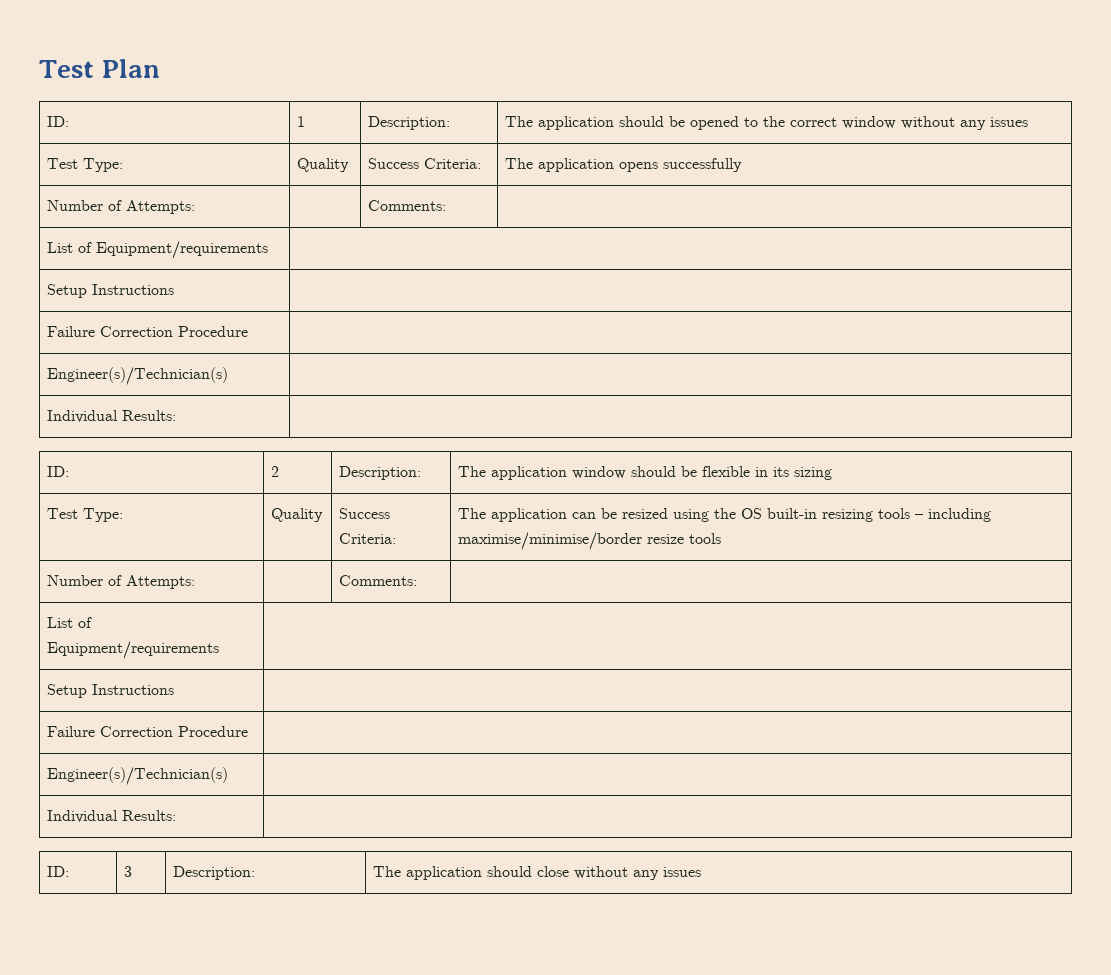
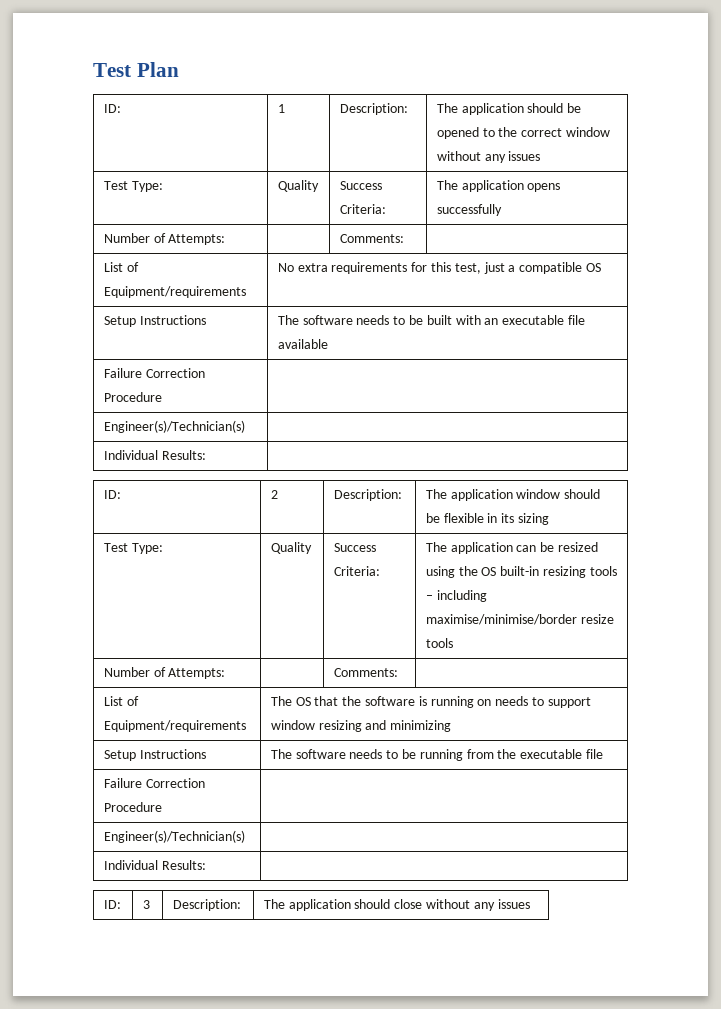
[46,284,174,298] // Setup Instructions | -> [277,262,601,274] [103,315,206,327] [277,315,585,325] [277,339,328,349] No extra requirements for this test, just a compatible OS // Setup Instructions | The software needs to be built with an executable file available
[46,684,174,698] // Setup Instructions | -> [270,696,591,708] [270,720,452,732] [103,749,206,761] [270,749,603,761] The OS that the software is running on needs to support window resizing and minimizing // Setup Instructions | The software needs to be running from the executable file

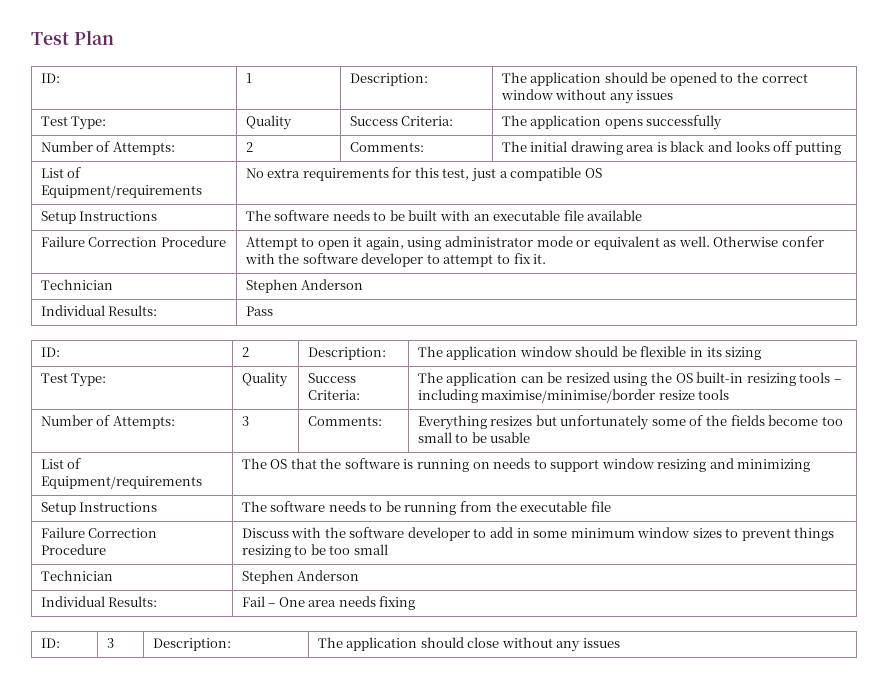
[339,234,404,243] | Comments: | -> [245,142,253,152] [349,142,424,152] [501,141,841,155] 2 | Comments: | The initial drawing area is black and looks off putting
[103,420,245,433] [103,450,206,460] // Engineer(s)/Technician(s) | // Individual Results: | -> [245,236,824,250] [244,253,547,267] [40,279,113,290] [245,279,364,293] [40,305,158,316] [245,306,273,316] Attempt to open it again, using administrator mode or equivalent as well. Otherwise confer with the software developer to attempt to fix it. // Technician | Stephen Anderson // Individual Results: | Pass
[333,668,398,677] | Comments: | -> [241,416,249,426] [307,416,382,426] [417,415,843,430] [417,432,531,443] 3 | Comments: | Everything resizes but unfortunately some of the fields become too small to be usable
[103,830,245,843] [103,860,206,870] // Engineer(s)/Technician(s) | // Individual Results: | -> [241,527,835,541] [241,544,388,558] [40,570,113,581] [241,570,360,584] [40,596,158,607] [241,596,416,610] Discuss with the software developer to add in some minimum window sizes to prevent things resizing to be too small // Technician | Stephen Anderson // Individual Results: | Fail – One area needs fixing

